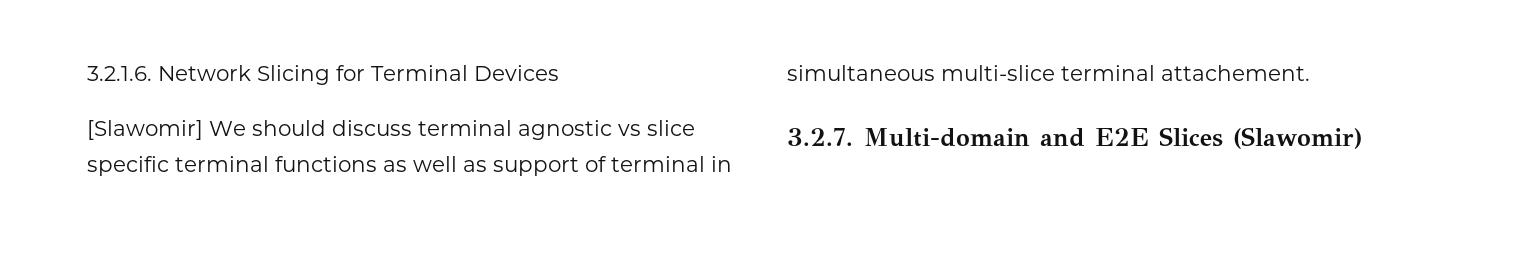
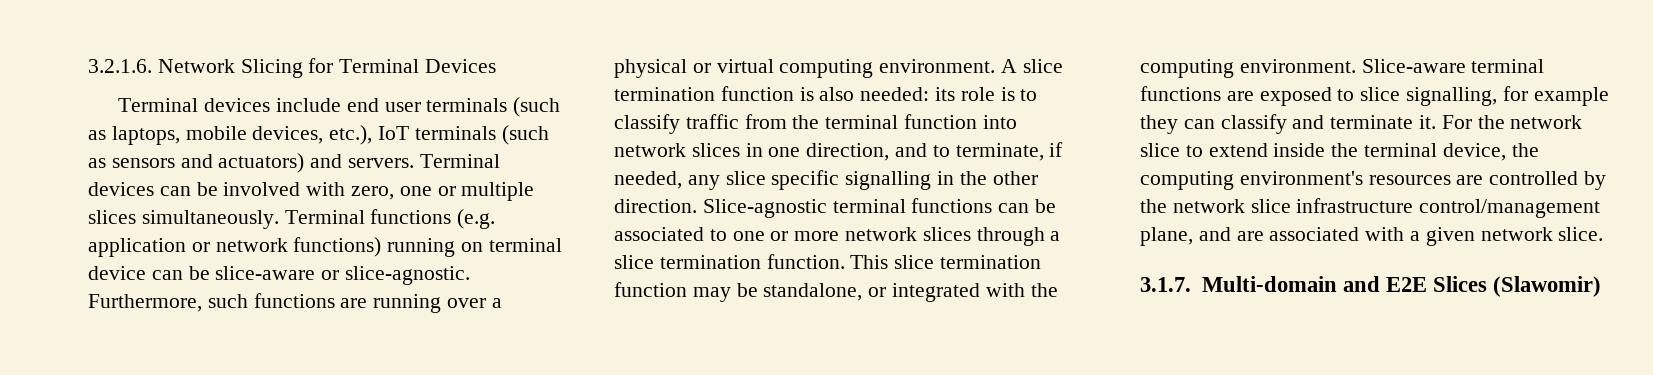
[87,120,695,140] [87,156,732,176] [787,65,1310,81] [787,128,853,146] [Slawomir] We should discuss terminal agnostic vs slice specific terminal functions as well as support of terminal in simultaneous multi-slice terminal attachement. // 3.2.7. -> [118,97,561,117] [88,125,549,145] [88,153,500,173] [88,182,535,201] [88,209,496,229] [88,237,562,257] [88,266,471,285] [88,293,502,313] [614,59,1063,78] [614,86,1038,101] [614,114,1017,134] [614,142,1064,161] [614,170,1038,190] [614,198,1057,218] [614,227,1061,246] [614,254,1042,269] [614,282,1058,302] [1140,59,1545,78] [1140,86,1609,106] [1140,114,1583,134] [1140,143,1539,161] [1140,171,1607,190] [1140,198,1601,218] [1140,227,1604,246] [1140,277,1191,292] Terminal devices include end user terminals (such as laptops, mobile devices, etc.), IoT terminals (such as sensors and actuators) and servers. Terminal devices can be involved with zero, one or multiple slices simultaneously. Terminal functions (e.g. application or network functions) running on terminal device can be slice-aware or slice-agnostic. Furthermore, such functions are running over a physical or virtual computing environment. A slice termination function is also needed: its role is to classify traffic from the terminal function into network slices in one direction, and to terminate, if needed, any slice specific signalling in the other direction. Slice-agnostic terminal functions can be associated to one or more network slices through a slice termination function. This slice termination function may be standalone, or integrated with the computing environment. Slice-aware terminal functions are exposed to slice signalling, for example they can classify and terminate it. For the network slice to extend inside the terminal device, the computing environment's resources are controlled by the network slice infrastructure control/management plane, and are associated with a given network slice. // 3.1.7.

